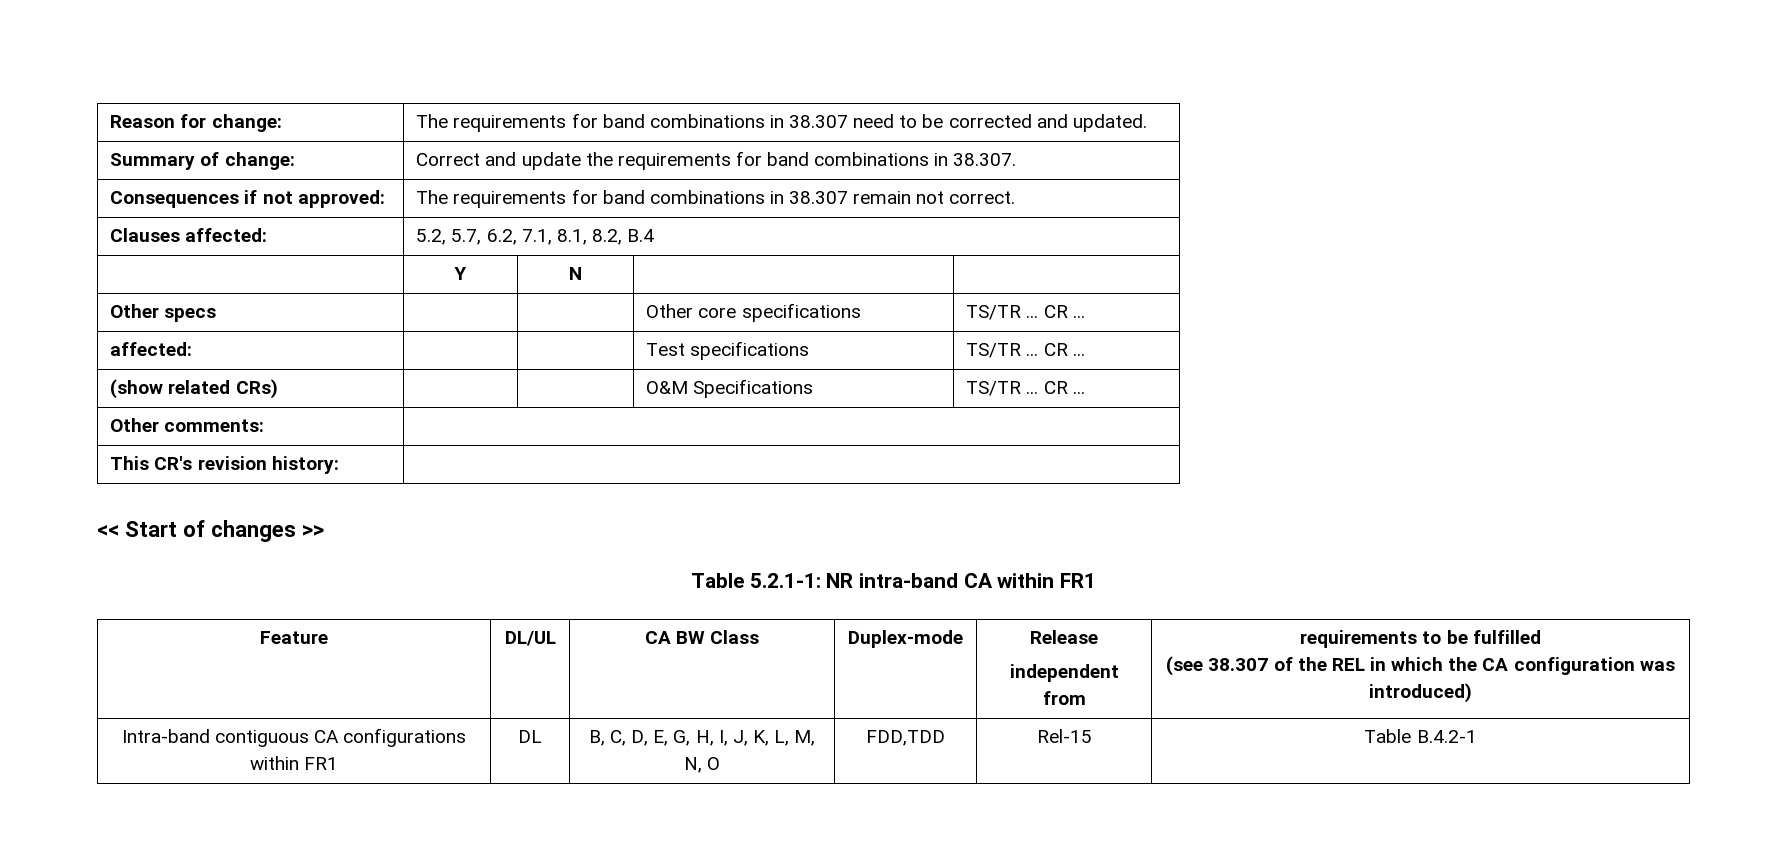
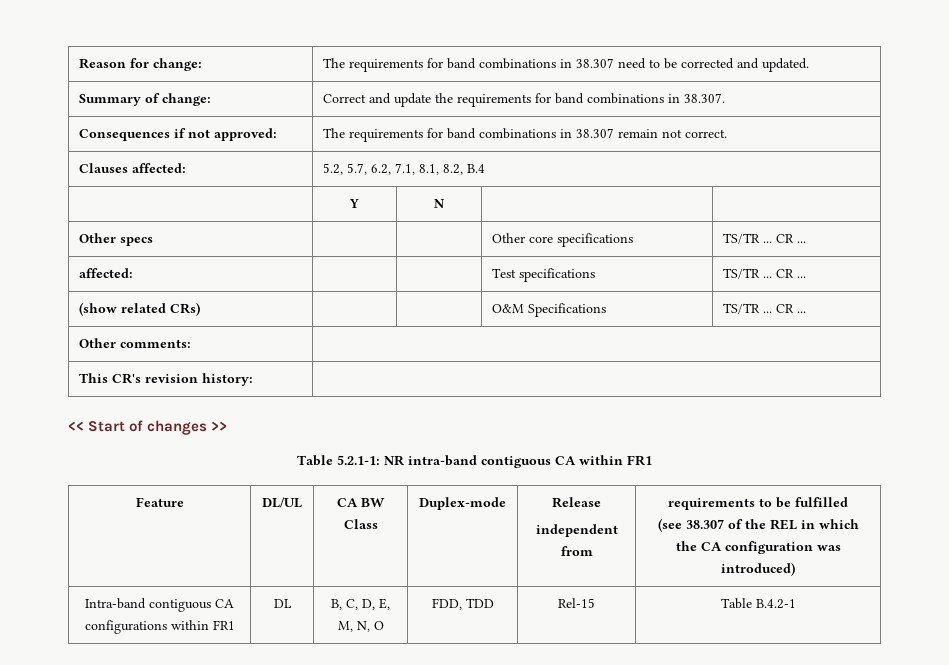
(958, 580) none -> [481,456,551,468] contiguous
[673,730,790,746] G, H, I, J, K, L, -> (390, 604) none
[866,730,945,746] FDD,TDD -> [431,598,494,610] FDD, TDD

